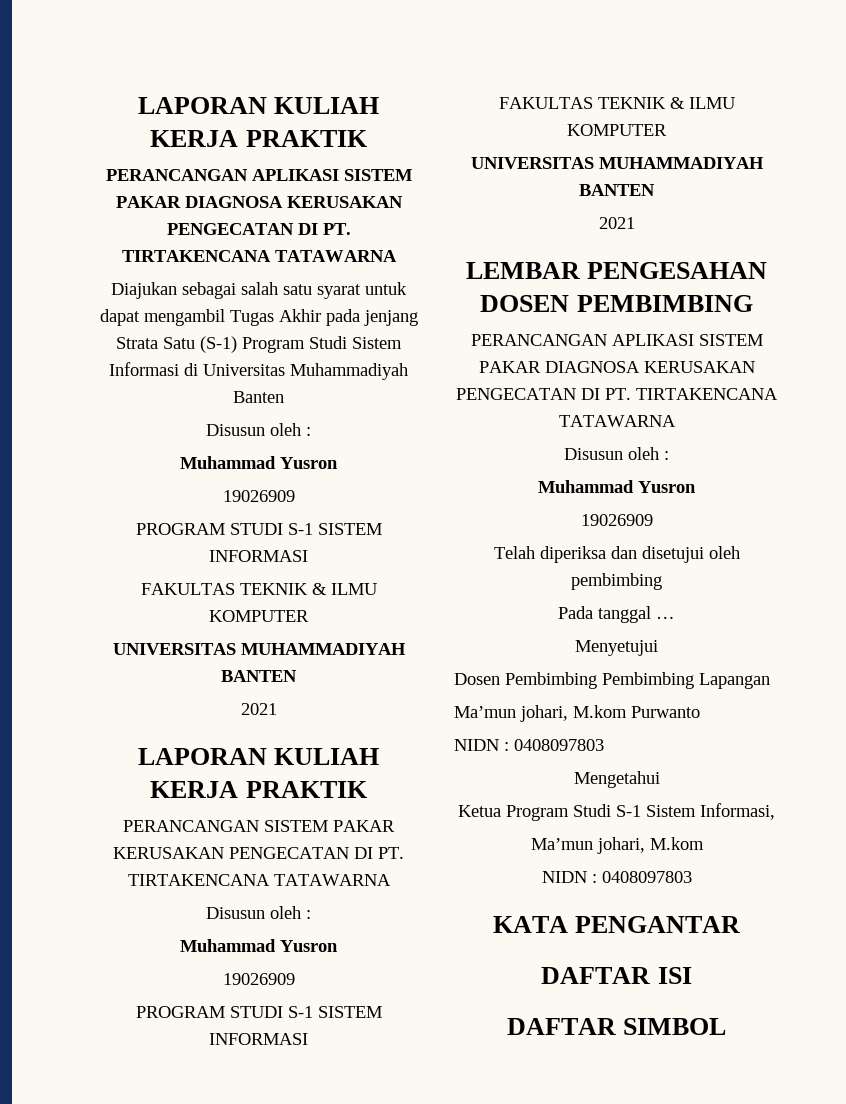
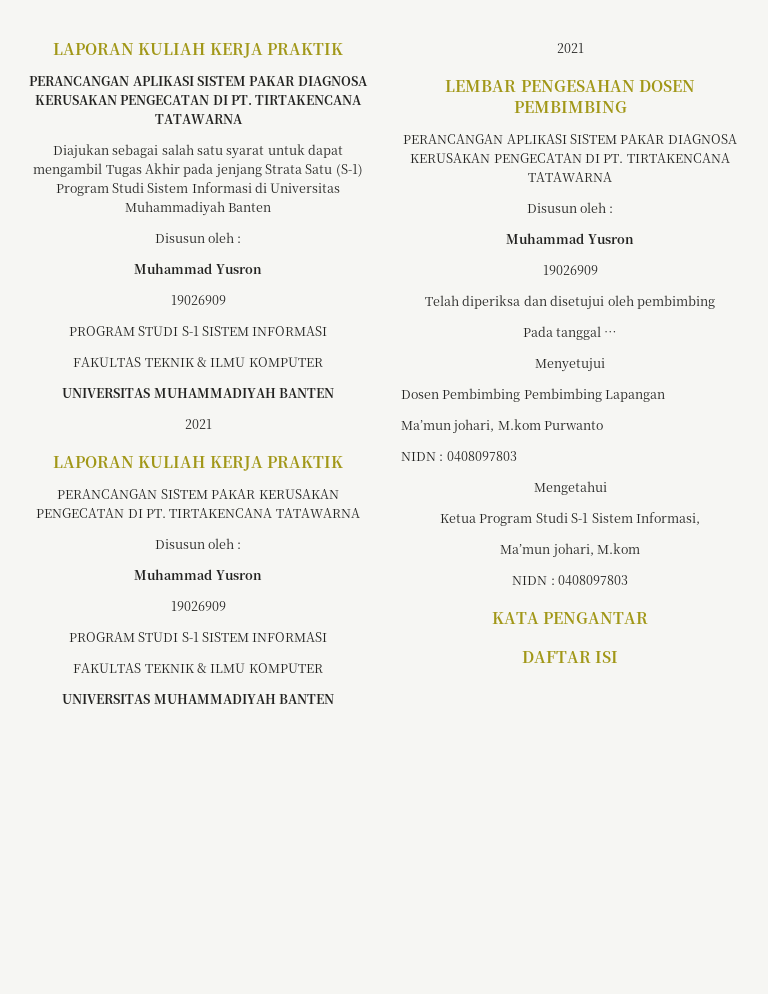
[506,1018,727,1035] // DAFTAR SIMBOL -> (619, 657) none

